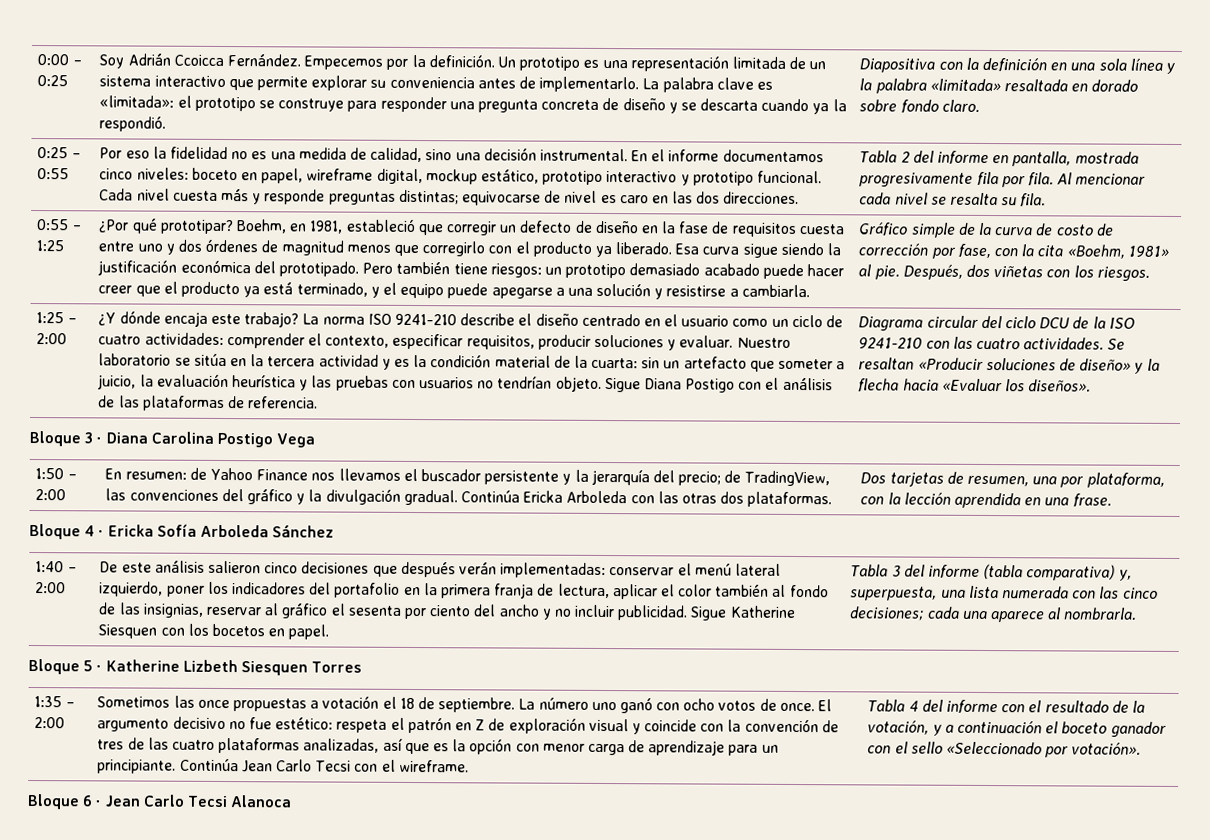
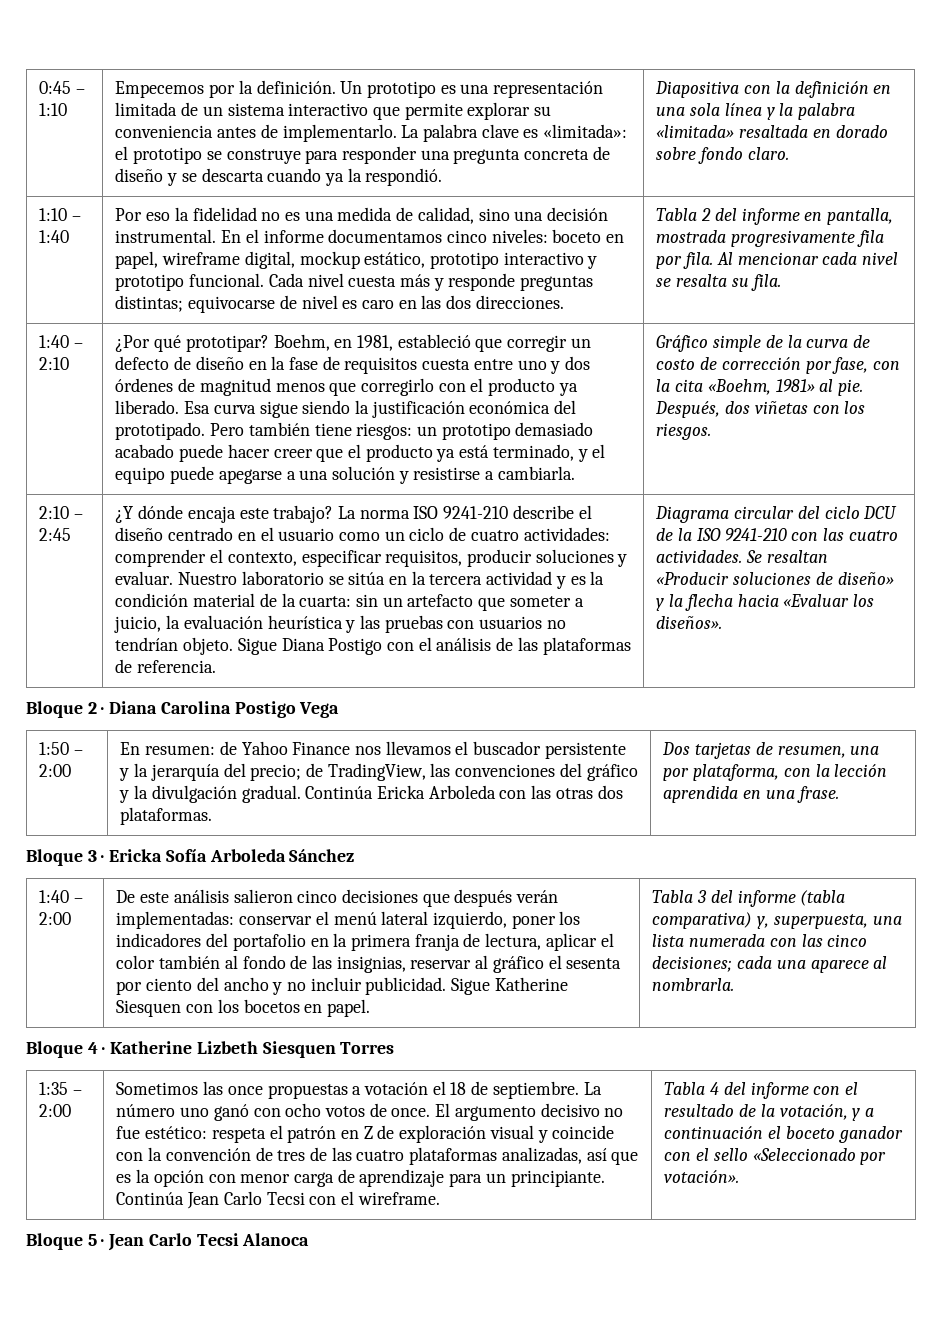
[37,54,82,66] [37,75,69,87] [99,53,302,69] 0:00 – 0:25 | Soy Adrián Ccoicca Fernández. -> [39,81,86,94] [39,103,68,116] 0:45 – 1:10 |
[37,147,81,159] [37,168,70,180] 0:25 – 0:55 -> [39,208,82,221] [39,230,70,243] 1:10 – 1:40
[36,219,82,231] [36,240,65,252] 0:55 – 1:25 -> [39,335,84,348] [39,357,70,370] 1:40 – 2:10
[36,312,77,324] [36,333,68,345] 1:25 – 2:00 -> [39,506,84,519] [39,528,72,541] 2:10 – 2:45
[84,432,94,444] 3 -> [87,702,97,714] 2
[84,525,96,537] 4 -> [87,850,97,862] 3
[83,660,94,672] 5 -> [87,1042,98,1054] 4
[82,795,94,807] 6 -> [87,1234,97,1246] 5

